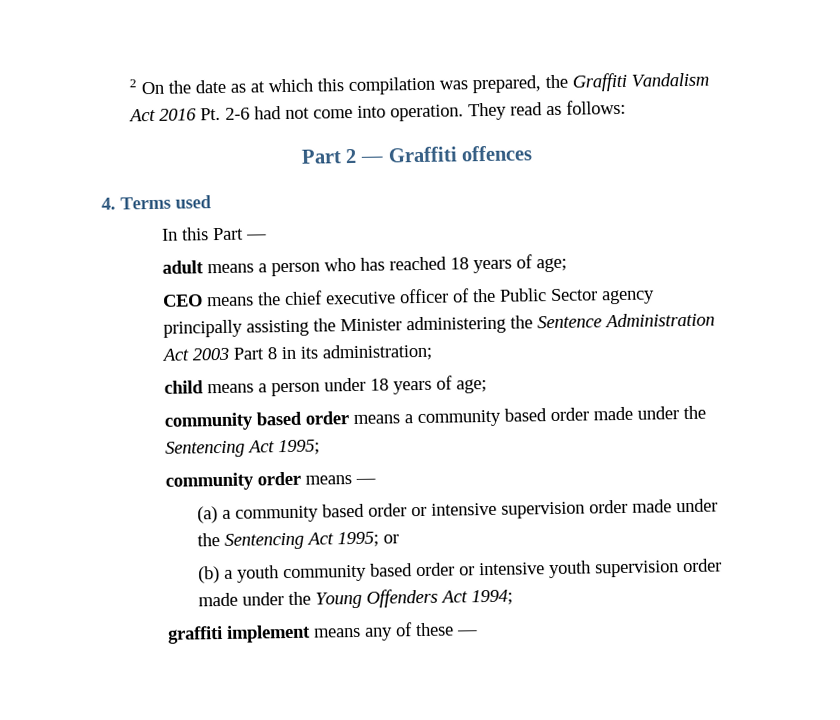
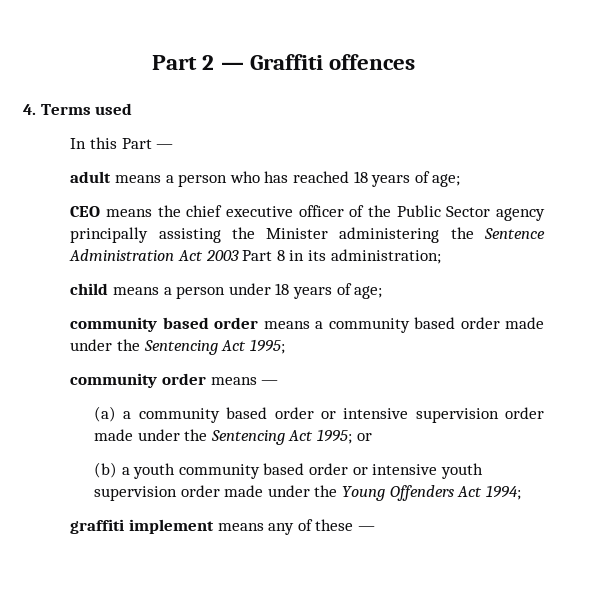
[129,72,710,96] [128,99,627,122] 2 On the date as at which this compilation was prepared, the Graffiti Vandalism Act 2016 Pt. 2-6 had not come into operation. They read as follows: // -> (152, 62) none

